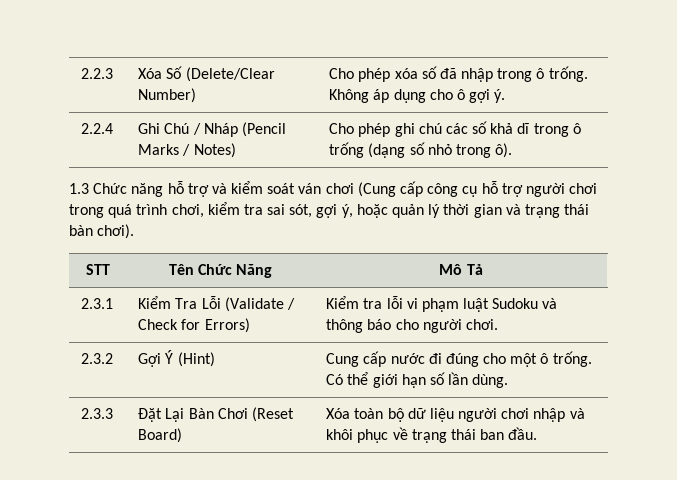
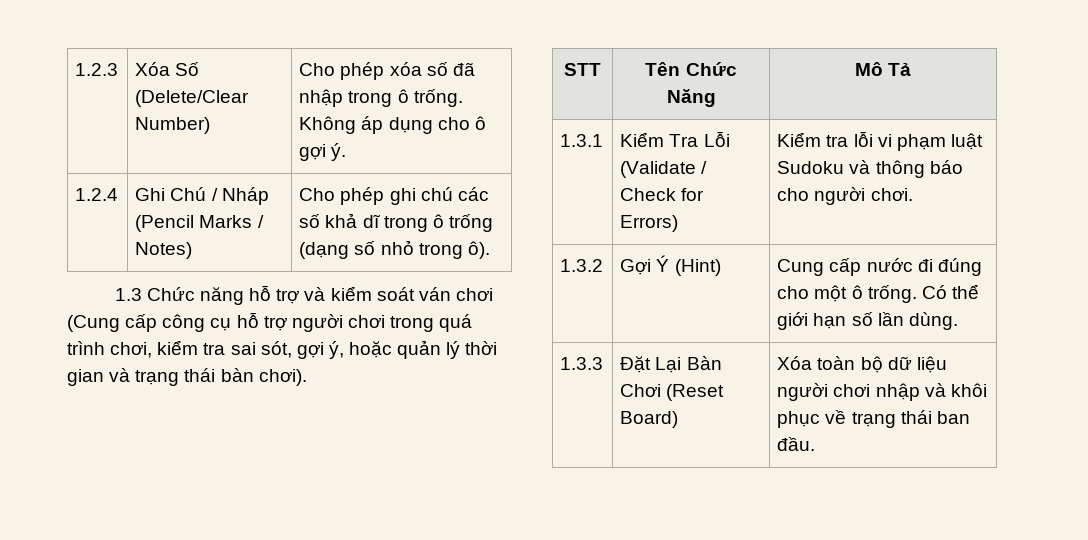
[81,68,114,79] 2.2.3 -> [75,63,119,76] 1.2.3
[81,123,114,134] 2.2.4 -> [75,188,119,201] 1.2.4
[81,298,114,309] 2.3.1 -> [560,134,604,147] 1.3.1
[81,353,114,364] 2.3.2 -> [560,259,604,272] 1.3.2
[81,408,114,419] 2.3.3 -> [560,357,604,370] 1.3.3

